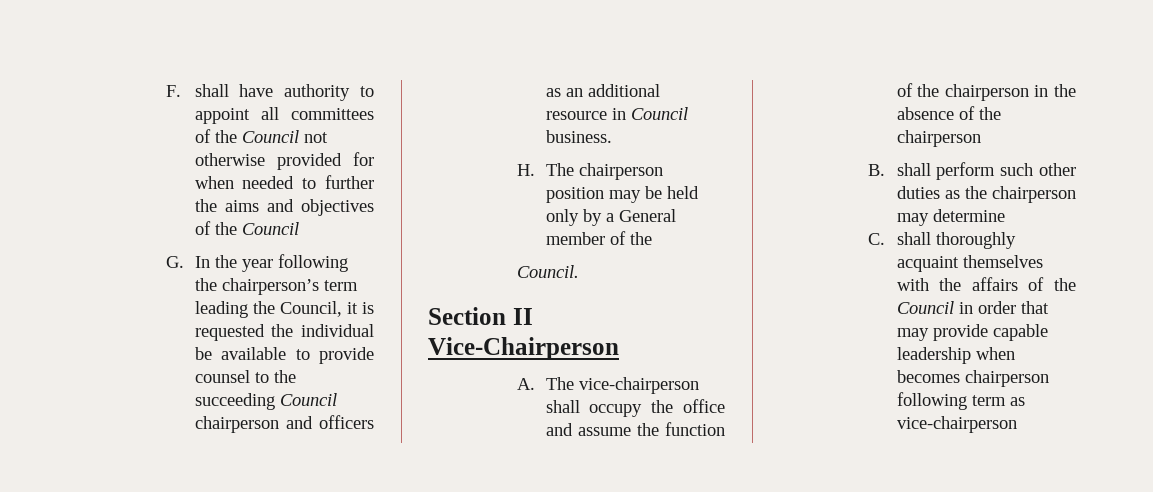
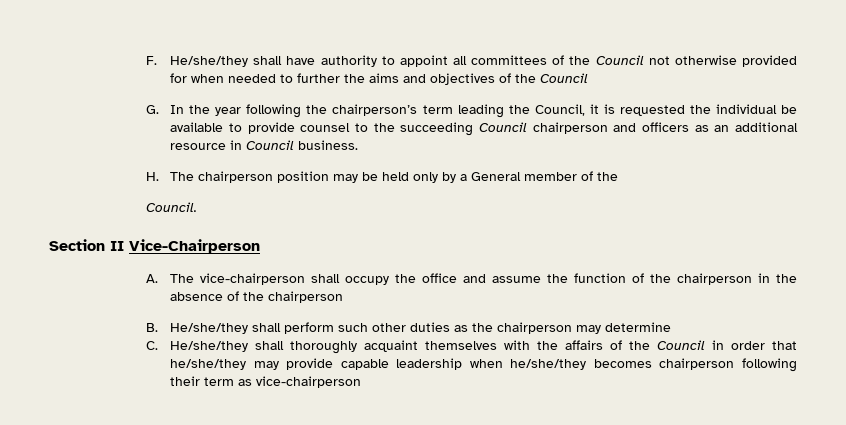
(182, 91) none -> [170,56,249,67] He/she/they
(886, 170) none -> [170,323,249,334] He/she/they
(886, 239) none -> [170,341,249,352] He/she/they
(1049, 307) none -> [170,359,247,370] he/she/they
(1015, 353) none -> [510,359,587,370] he/she/they
(967, 401) none -> [170,376,201,386] their

